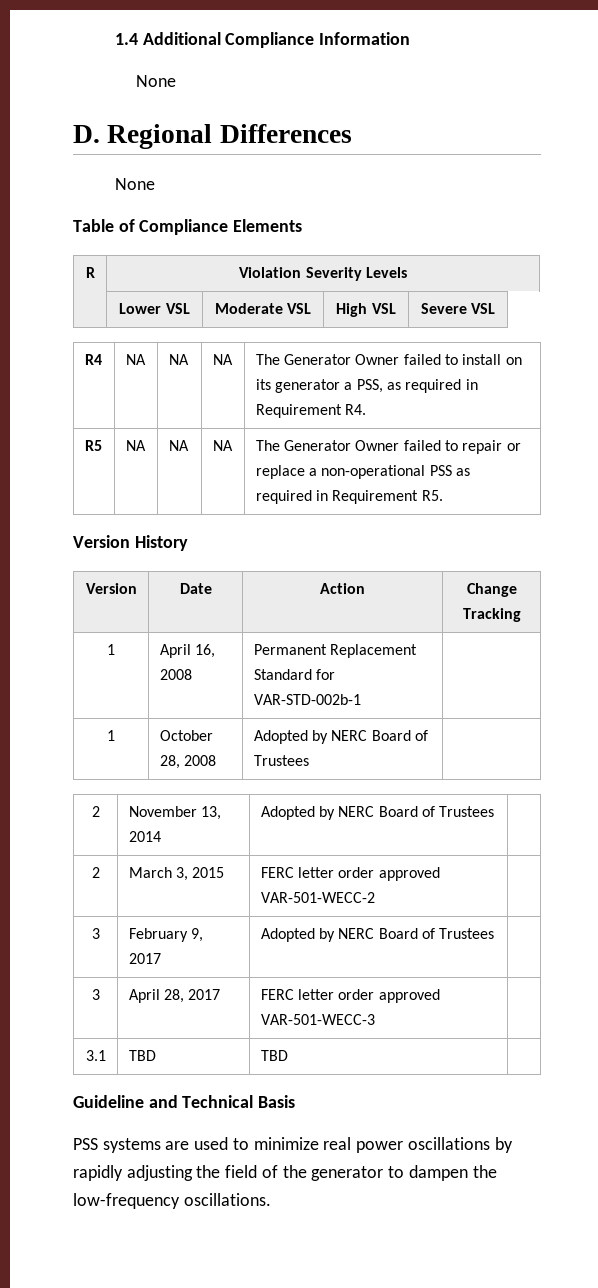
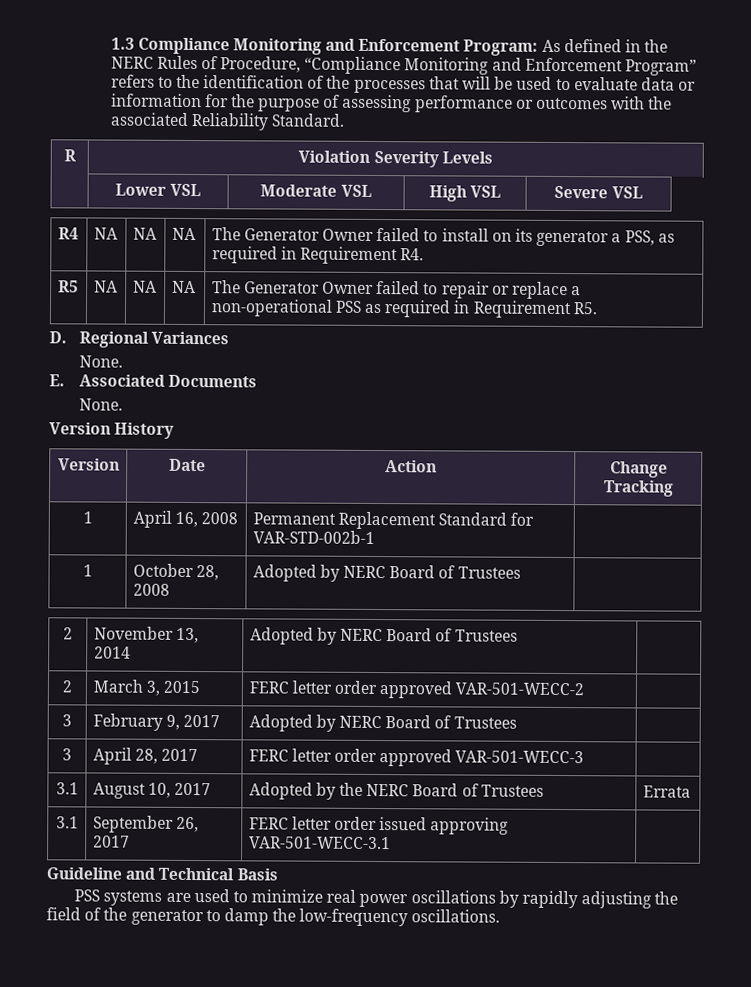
[114,32,411,48] [135,75,176,87] [73,124,352,149] [114,178,155,190] [73,219,303,235] 1.4 Additional Compliance Information // None // D. Regional Differences // None // Table of Compliance Elements -> [110,37,669,56] [110,55,697,76] [110,74,697,94] [110,93,673,113] [109,112,345,131] 1.3 Compliance Monitoring and Enforcement Program: As defined in the NERC Rules of Procedure, “Compliance Monitoring and Enforcement Program” refers to the identification of the processes that will be used to evaluate data or information for the purpose of assessing performance or outcomes with the associated Reliability Standard.
(443, 495) none -> [49,331,229,348] [78,355,123,368] [49,374,257,388] [78,398,123,411] // D. Regional Variances // None. // E. Associated Documents // None.
[128,1050,156,1061] [260,1050,288,1061] TBD | TBD -> [92,782,212,799] [248,782,544,800] [642,785,691,798] [55,816,79,829] [92,815,199,833] [92,835,130,848] [248,816,510,835] [248,836,391,850] August 10, 2017 | Adopted by the NERC Board of Trustees | Errata // 3.1 | September 26, 2017 | FERC letter order issued approving VAR-501-WECC-3.1
[408,1165,468,1181] dampen -> [223,908,269,926] damp

